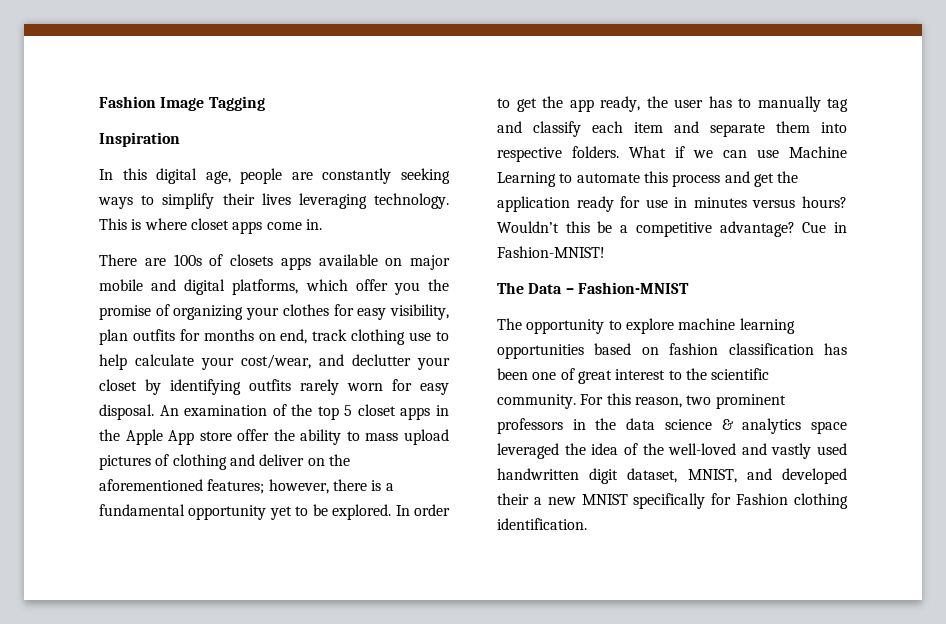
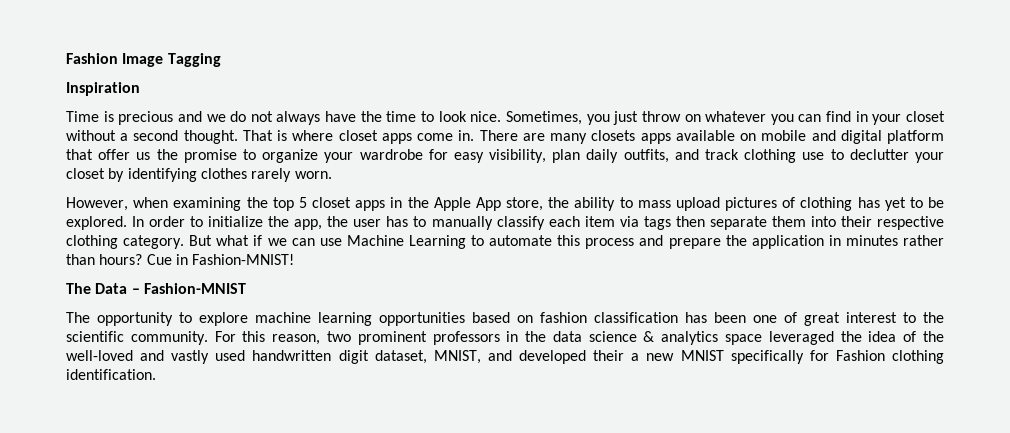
[99,168,450,184] [98,193,450,209] [99,218,127,230] In this digital age, people are constantly seeking ways to simplify their lives leveraging technology. This -> [66,111,945,125] [66,130,273,144] Time is precious and we do not always have the time to look nice. Sometimes, you just throw on whatever you can find in your closet without a second thought. That
(322, 224) // -> (475, 135) none
[173,254,224,266] 100s of -> [550,133,588,144] many
[410,255,450,270] major -> (757, 137) none
[232,279,450,295] [99,304,450,320] [99,329,449,345] [99,354,344,370] platforms, which offer you the promise of organizing your clothes for easy visibility, plan outfits for months on end, track clothing use to help calculate your cost/wear, and -> [886,130,944,144] [66,149,844,163] platform that offer us the promise to organize your wardrobe for easy visibility, plan daily outfits, and track clothing use to
[249,379,449,395] [99,404,287,420] outfits rarely worn for easy disposal. An examination of -> [200,168,332,182] [66,197,242,211] clothes rarely worn. // However, when examining
[199,429,270,441] store offer -> [506,197,544,211] store,
[229,454,350,466] [99,479,394,494] [99,504,267,520] and deliver on the aforementioned features; however, there is a fundamental opportunity -> [857,197,880,208] has
[516,96,640,112] get the app ready, -> [208,216,323,230] initialize the app,
[827,98,848,112] [497,121,522,133] tag and -> (493, 223) none
[674,121,847,137] [497,146,666,162] and separate them into respective folders. What -> [619,216,944,230] [66,235,250,249] via tags then separate them into their respective clothing category. But what
[753,173,774,187] get -> [668,238,721,249] prepare
[576,196,847,212] [497,221,795,237] ready for use in minutes versus hours? Wouldn’t this be a competitive advantage? -> [828,235,945,246] [66,254,143,265] in minutes rather than hours?

